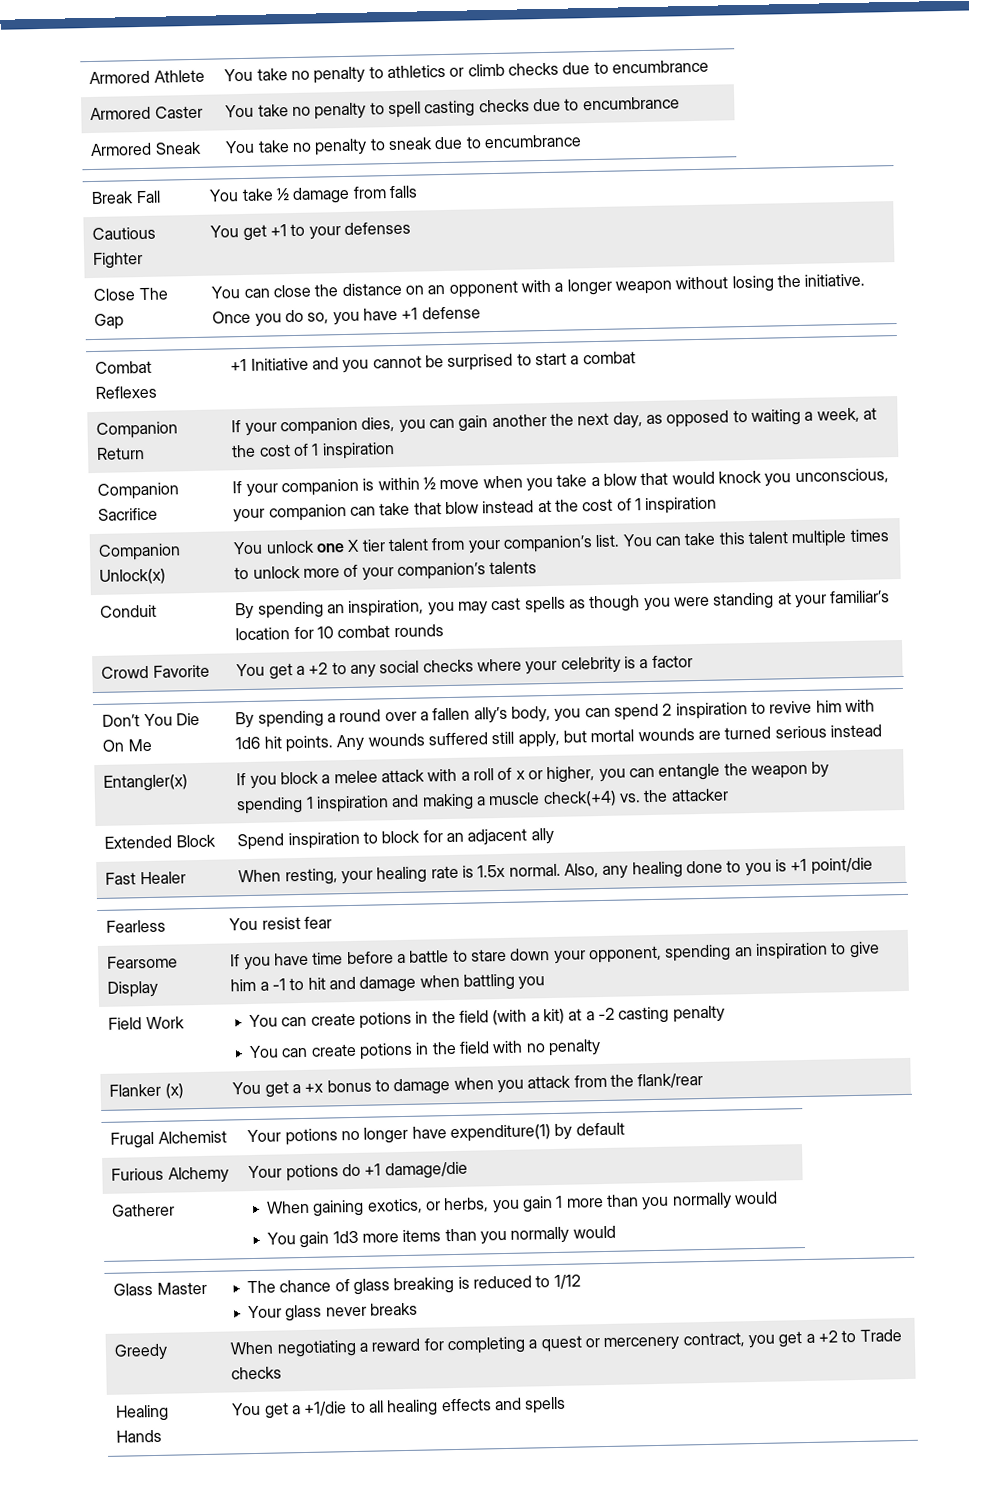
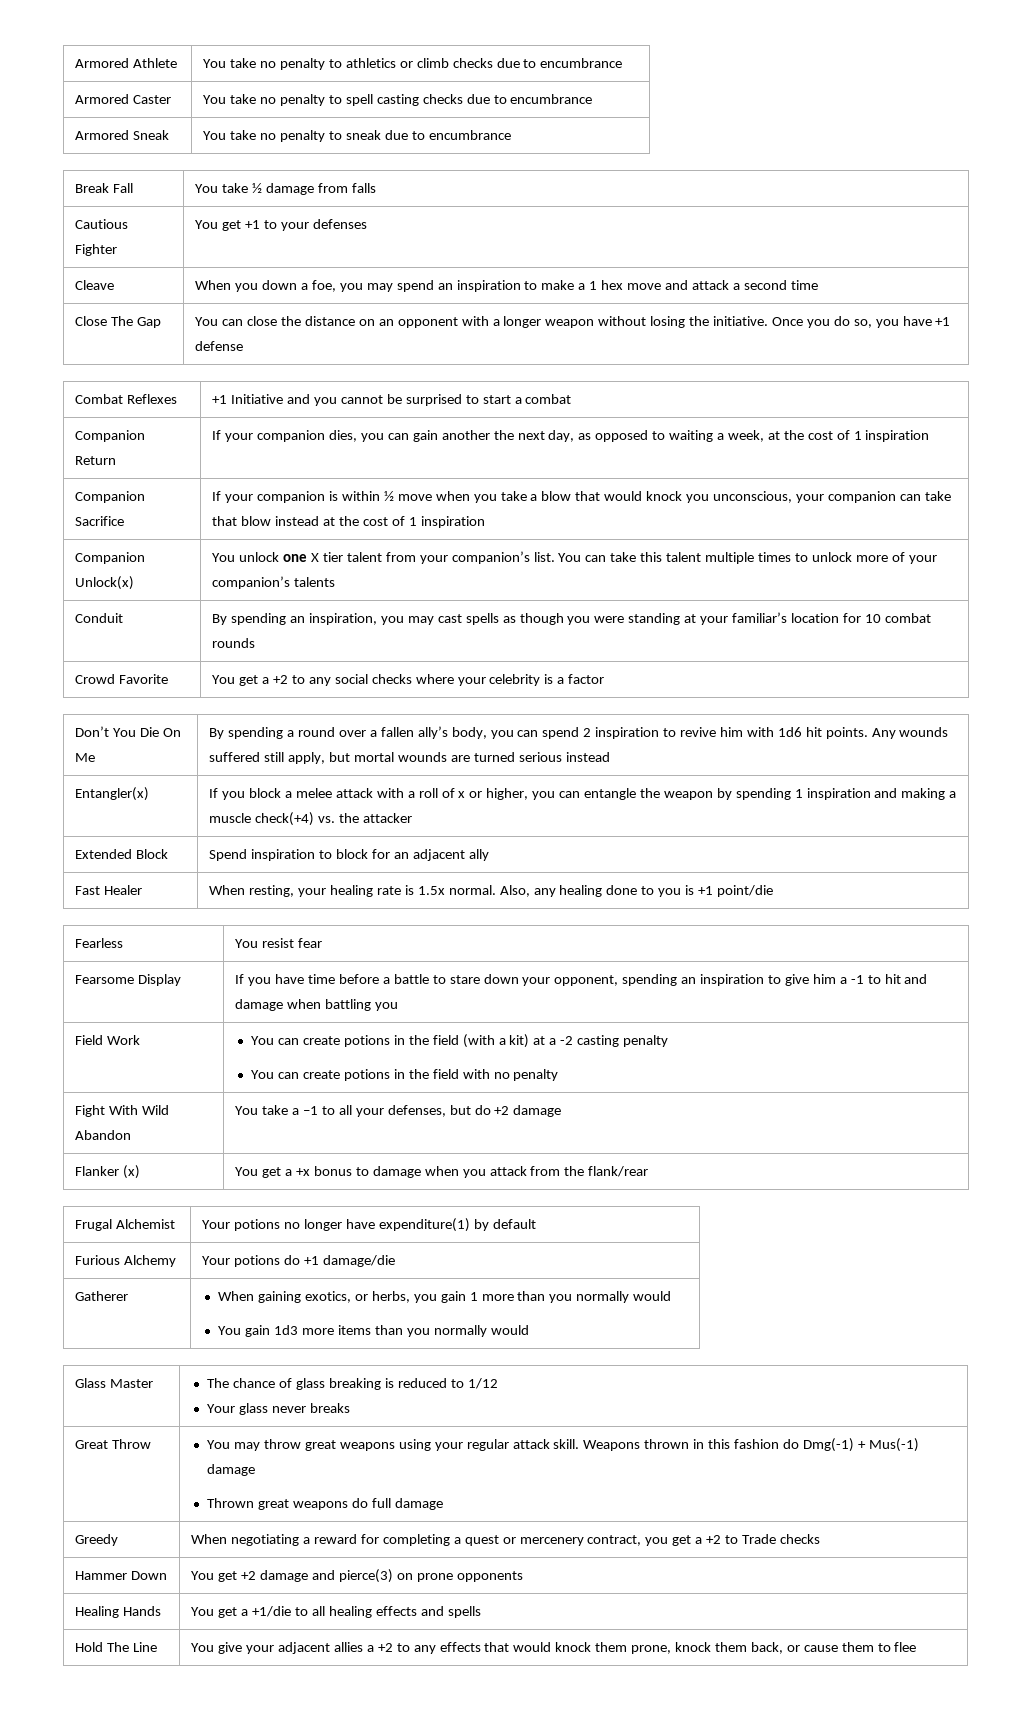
(412, 228) none -> [75,280,115,290] [195,280,818,292] // Cleave | When you down a foe, you may spend an inspiration to make a 1 hex move and attack a second time
(601, 1048) none -> [75,1105,170,1117] [75,1130,132,1140] [235,1105,562,1117] // Fight With Wild Abandon | You take a –1 to all your defenses, but do +2 damage
(419, 1309) none -> [75,1439,152,1449] [207,1438,919,1452] [207,1464,256,1476] [207,1498,443,1510] // Great Throw | You may throw great weapons using your regular attack skill. Weapons thrown in this fashion do Dmg(-1) + Mus(-1) damage // Thrown great weapons do full damage
(283, 1373) none -> [75,1571,168,1580] [191,1569,523,1583] // Hammer Down | You get +2 damage and pierce(3) on prone opponents
(567, 1405) none -> [75,1642,158,1652] [191,1642,917,1654] // Hold The Line | You give your adjacent allies a +2 to any effects that would knock them prone, knock them back, or cause them to flee

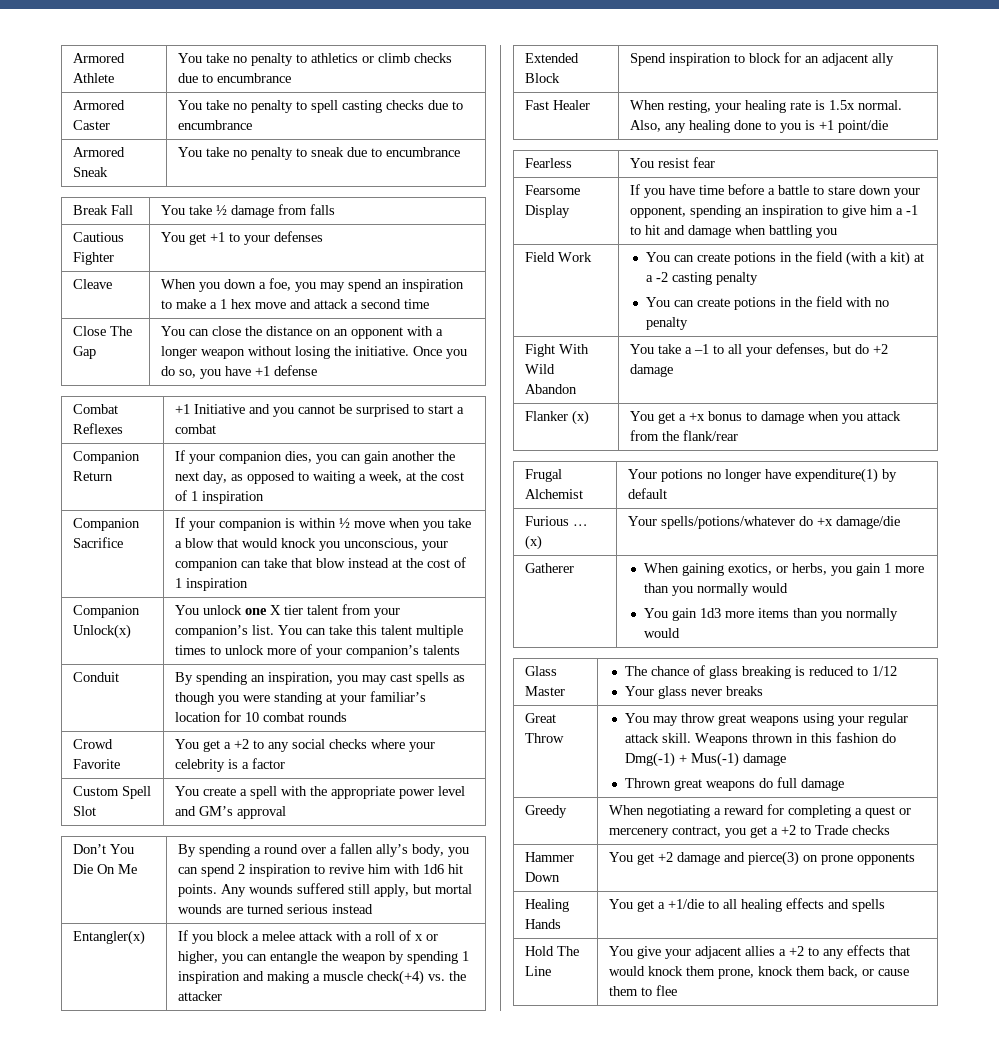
(605, 679) none -> [72,786,151,799] [72,806,96,816] [174,786,465,799] [174,806,286,819] // Custom Spell Slot | You create a spell with the appropriate power level and GM’s approval
[124,1255,177,1267] [202,1255,320,1267] Alchemy | Your potions do +1 -> [572,524,588,526] [524,535,542,550] [627,516,833,529] … (x) | Your spells/potions/whatever do +x

